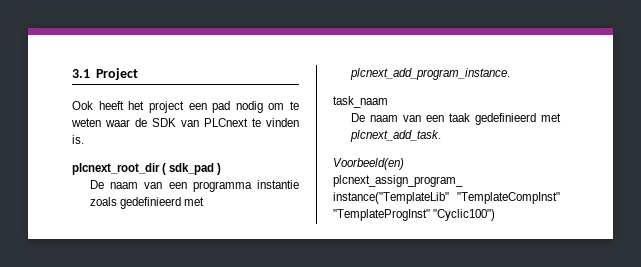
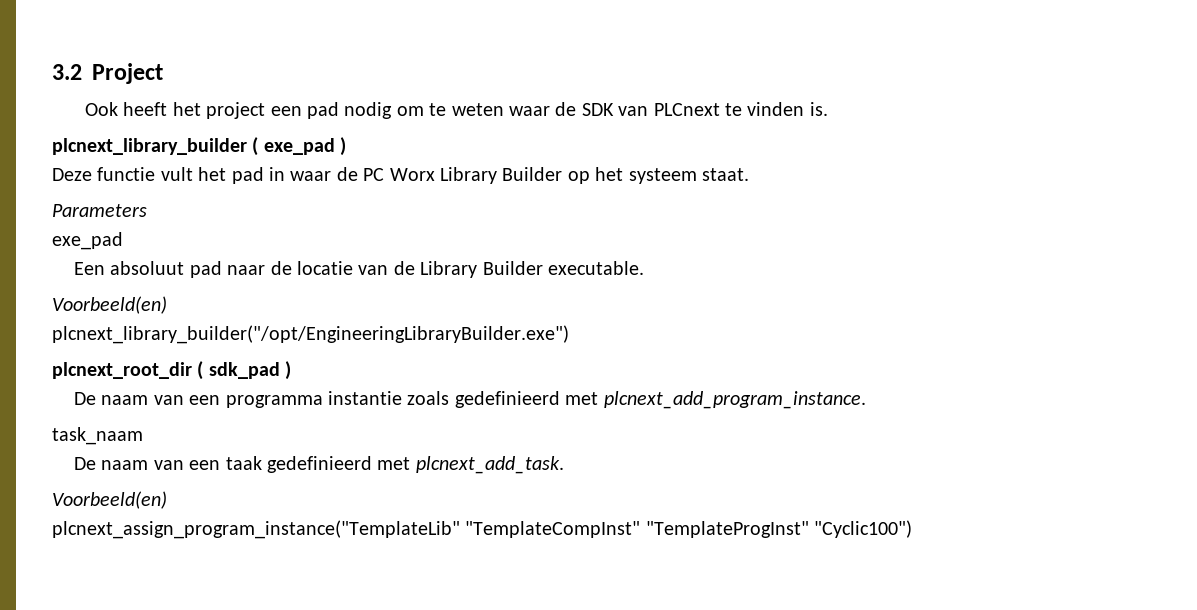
[72,69,90,78] 3.1 -> [52,64,82,80] 3.2
(84, 139) none -> [52,137,347,156] [52,167,749,184] [52,204,147,217] [52,232,123,250] [74,261,645,278] [52,296,167,314] [52,325,569,344] // plcnext_library_builder ( exe_pad ) // Deze functie vult het pad in waar de PC Worx Library Builder op het systeem staat. // Parameters // exe_pad // Een absoluut pad naar de locatie van de Library Builder executable. // Voorbeeld(en) // plcnext_library_builder("/opt/EngineeringLibraryBuilder.exe")

